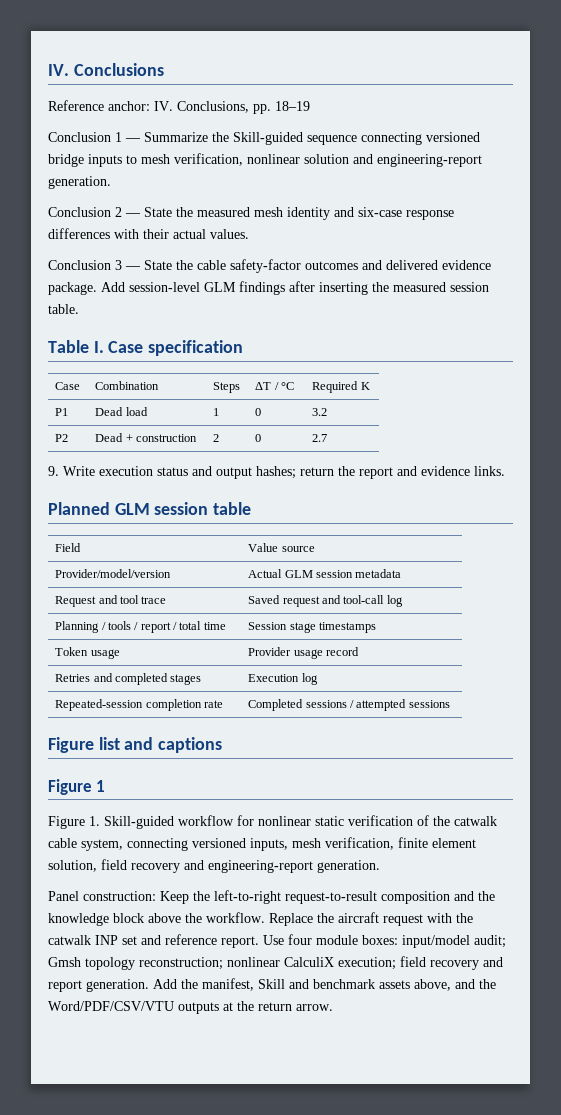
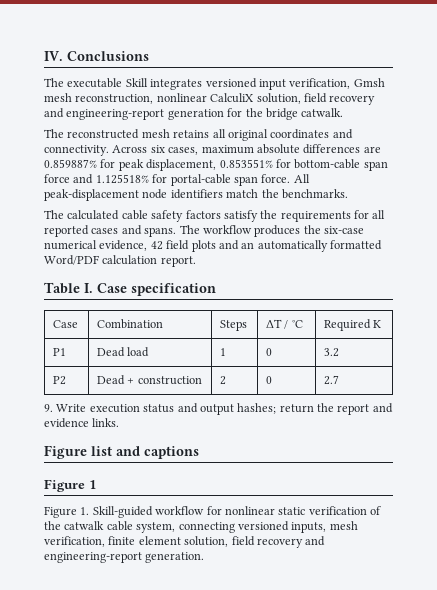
[48,100,310,114] [48,132,480,145] [48,153,482,167] [48,176,111,189] [48,207,454,220] [48,228,249,239] [48,259,491,273] [48,281,489,295] [48,304,79,314] Reference anchor: IV. Conclusions, pp. 18–19 // Conclusion 1 — Summarize the Skill-guided sequence connecting versioned bridge inputs to mesh verification, nonlinear solution and engineering-report generation. // Conclusion 2 — State the measured mesh identity and six-case response differences with their actual values. // Conclusion 3 — State the cable safety-factor outcomes and delivered evidence package. Add session-level GLM findings after inserting the measured session table. -> [44,78,385,90] [44,93,376,105] [44,108,344,120] [44,129,353,141] [44,144,381,156] [44,159,388,171] [44,174,310,186] [44,189,348,201] [44,210,386,222] [44,225,364,237] [44,240,382,252] [44,255,196,267] The executable Skill integrates versioned input verification, Gmsh mesh reconstruction, nonlinear CalculiX solution, field recovery and engineering-report generation for the bridge catwalk. // The reconstructed mesh retains all original coordinates and connectivity. Across six cases, maximum absolute differences are 0.859887% for peak displacement, 0.853551% for bottom-cable span force and 1.125518% for portal-cable span force. All peak-displacement node identifiers match the benchmarks. // The calculated cable safety factors satisfy the requirements for all reported cases and spans. The workflow produces the six-case numerical evidence, 42 field plots and an automatically formatted Word/PDF calculation report.
[48,502,252,515] [55,543,82,552] [248,543,315,552] [55,569,172,578] [248,569,402,578] [55,595,167,607] [248,595,403,607] [55,621,226,633] [248,622,376,633] [55,647,120,659] [248,647,359,659] [55,673,202,685] [248,673,318,685] [55,699,223,711] [248,699,450,711] // Planned GLM session table // Field | Value source // Provider/model/version | Actual GLM session metadata // Request and tool trace | Saved request and tool-call log // Planning / tools / report / total time | Session stage timestamps // Token usage | Provider usage record // Retries and completed stages | Execution log // Repeated-session completion rate | Completed sessions / attempted sessions -> (120, 422) none
[48,890,495,904] [48,912,473,926] [48,934,506,948] [48,956,503,970] [48,978,496,992] [48,1001,333,1014] // Panel construction: Keep the left-to-right request-to-result composition and the knowledge block above the workflow. Replace the aircraft request with the catwalk INP set and reference report. Use four module boxes: input/model audit; Gmsh topology reconstruction; nonlinear CalculiX execution; field recovery and report generation. Add the manifest, Skill and benchmark assets above, and the Word/PDF/CSV/VTU outputs at the return arrow. -> (205, 557) none

